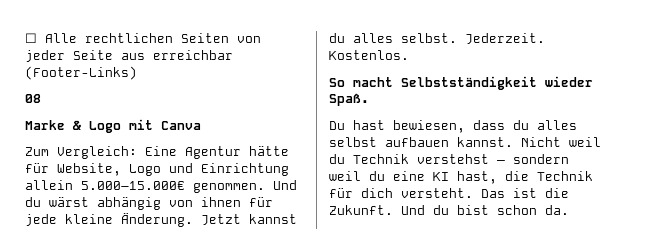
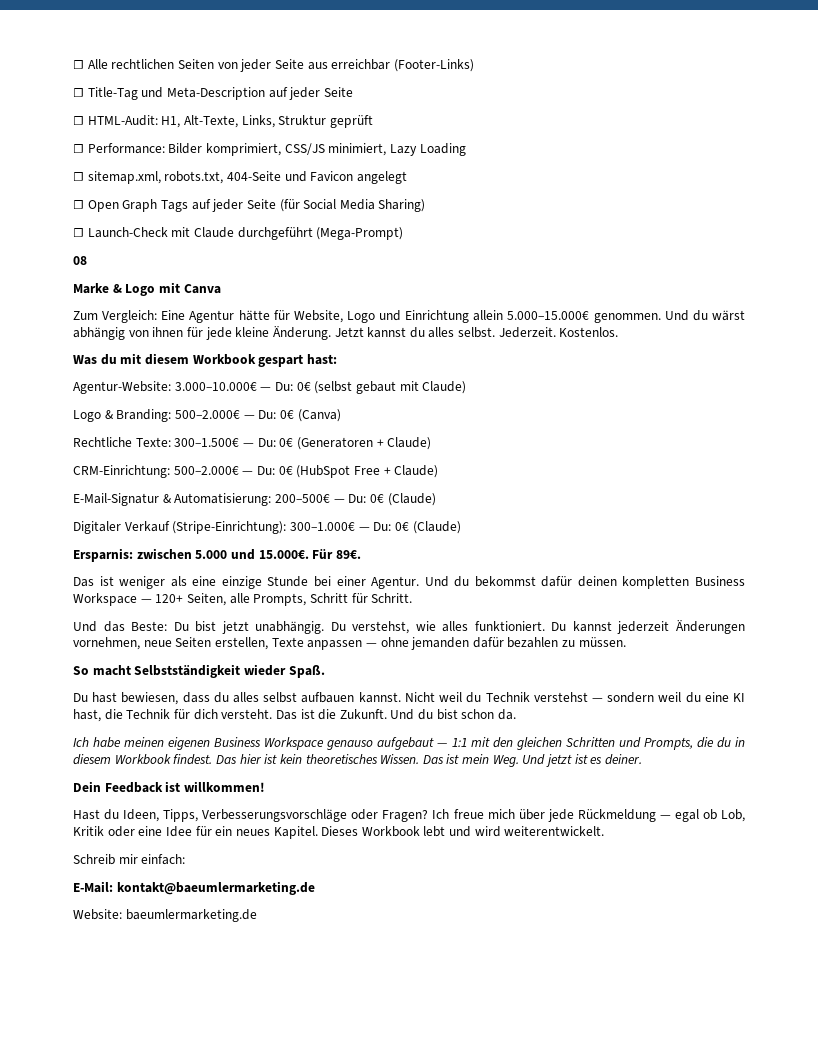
(137, 73) none -> [73,87,353,100] [73,115,373,128] [73,143,466,156] [73,171,407,184] [73,199,426,212] [73,227,404,240] // ☐ Title-Tag und Meta-Description auf jeder Seite // ☐ HTML-Audit: H1, Alt-Texte, Links, Struktur geprüft // ☐ Performance: Bilder komprimiert, CSS/JS minimiert, Lazy Loading // ☐ sitemap.xml, robots.txt, 404-Seite und Favicon angelegt // ☐ Open Graph Tags auf jeder Seite (für Social Media Sharing) // ☐ Launch-Check mit Claude durchgeführt (Mega-Prompt)
(409, 55) none -> [73,353,337,367] [73,381,467,394] [73,409,341,422] [73,437,432,450] [73,465,439,478] [73,493,436,506] [73,521,461,534] [73,548,361,562] [73,576,745,589] [73,593,413,606] [73,620,746,634] [73,637,626,650] // Was du mit diesem Workbook gespart hast: // Agentur-Website: 3.000–10.000€ — Du: 0€ (selbst gebaut mit Claude) // Logo & Branding: 500–2.000€ — Du: 0€ (Canva) // Rechtliche Texte: 300–1.500€ — Du: 0€ (Generatoren + Claude) // CRM-Einrichtung: 500–2.000€ — Du: 0€ (HubSpot Free + Claude) // E-Mail-Signatur & Automatisierung: 200–500€ — Du: 0€ (Claude) // Digitaler Verkauf (Stripe-Einrichtung): 300–1.000€ — Du: 0€ (Claude) // Ersparnis: zwischen 5.000 und 15.000€. Für 89€. // Das ist weniger als eine einzige Stunde bei einer Agentur. Und du bekommst dafür deinen kompletten Business Workspace — 120+ Seiten, alle Prompts, Schritt für Schritt. // Und das Beste: Du bist jetzt unabhängig. Du verstehst, wie alles funktioniert. Du kannst jederzeit Änderungen vornehmen, neue Seiten erstellen, Texte anpassen — ohne jemanden dafür bezahlen zu müssen.
(569, 210) none -> [73,737,745,750] [73,754,642,767] [73,781,265,793] [73,809,745,822] [73,826,605,839] [73,854,186,865] [73,881,315,895] [73,909,257,922] // Ich habe meinen eigenen Business Workspace genauso aufgebaut — 1:1 mit den gleichen Schritten und Prompts, die du in diesem Workbook findest. Das hier ist kein theoretisches Wissen. Das ist mein Weg. Und jetzt ist es deiner. // Dein Feedback ist willkommen! // Hast du Ideen, Tipps, Verbesserungsvorschläge oder Fragen? Ich freue mich über jede Rückmeldung — egal ob Lob, Kritik oder eine Idee für ein neues Kapitel. Dieses Workbook lebt und wird weiterentwickelt. // Schreib mir einfach: // E-Mail: kontakt@baeumlermarketing.de // Website: baeumlermarketing.de

